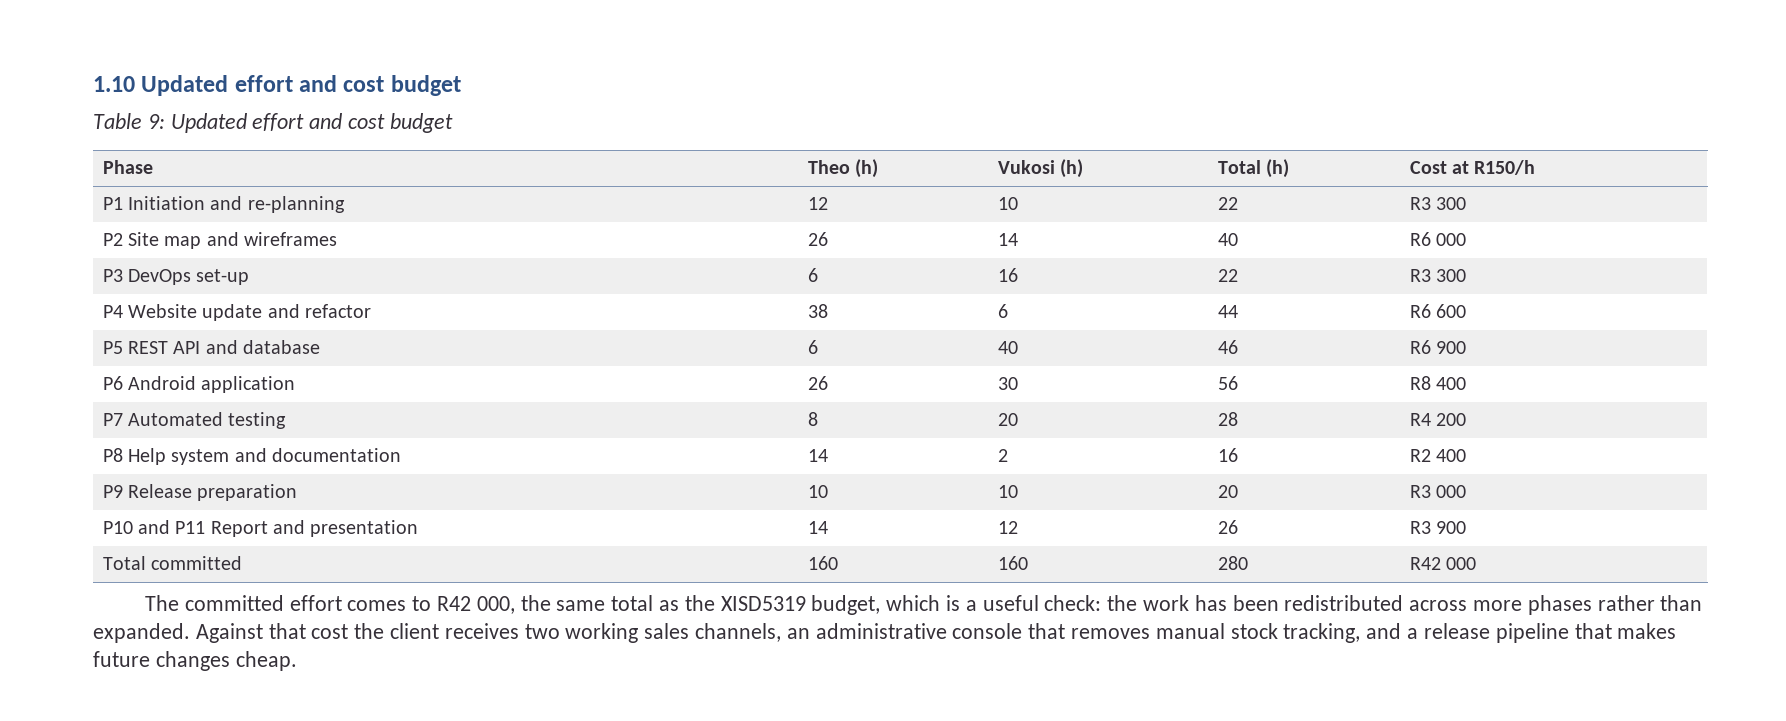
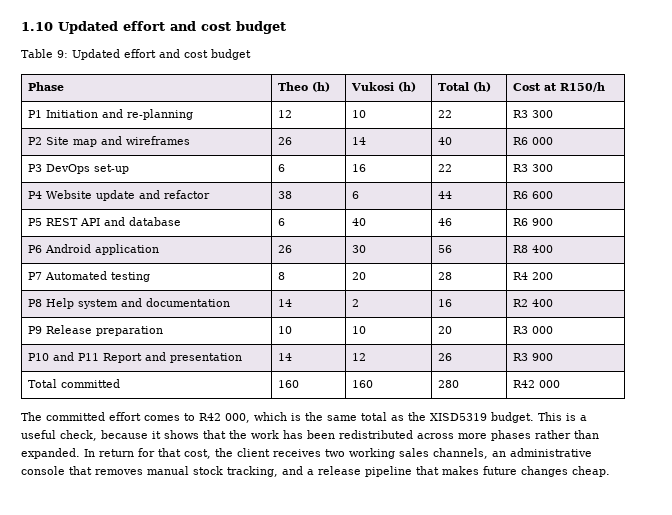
(515, 605) none -> [254,412,301,421] which is
[811,595,941,615] budget, which -> [491,412,562,423] budget. This
[1044,595,1102,611] check: -> [60,430,226,441] check, because it shows that
[195,623,349,643] Against that cost -> [84,448,211,459] In return for that cost,

